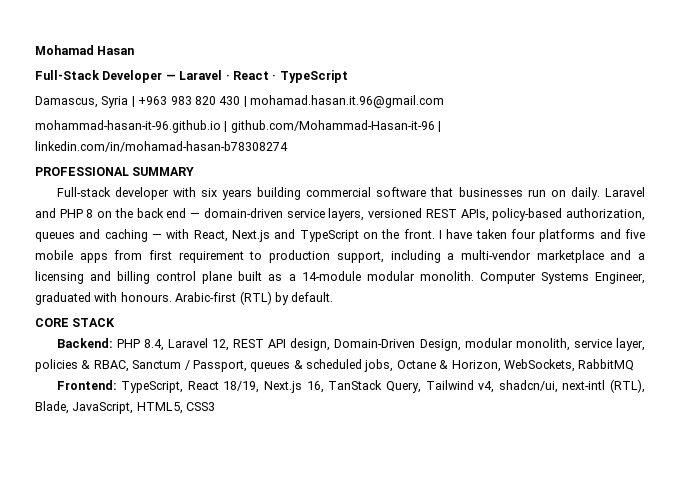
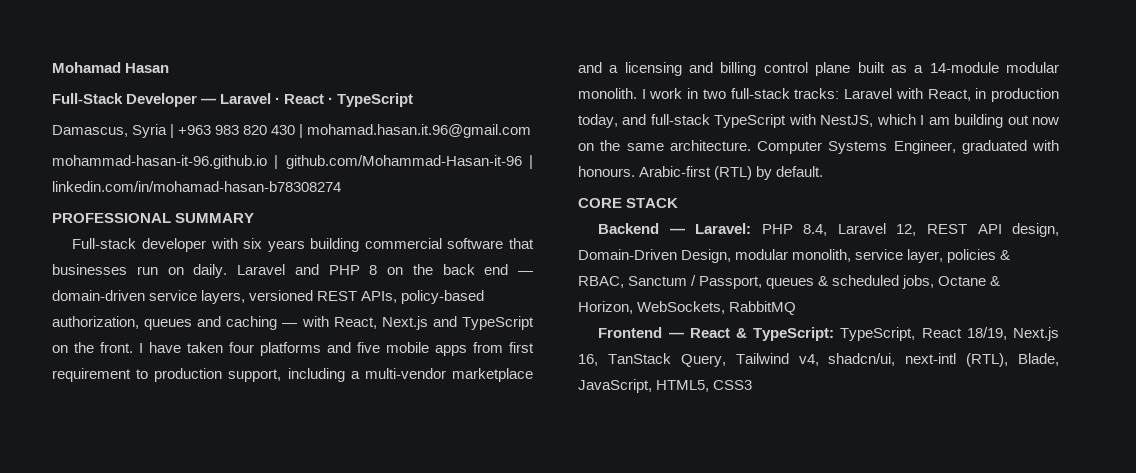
(474, 276) none -> [641,88,1059,102] [578,114,1059,128] [578,140,751,151] I work in two full-stack tracks: Laravel with React, in production today, and full-stack TypeScript with NestJS, which I am building out now on the same architecture.
[56,338,113,348] Backend: -> [598,223,752,234] Backend — Laravel:
[56,380,117,390] Frontend: -> [598,327,835,341] Frontend — React & TypeScript:

